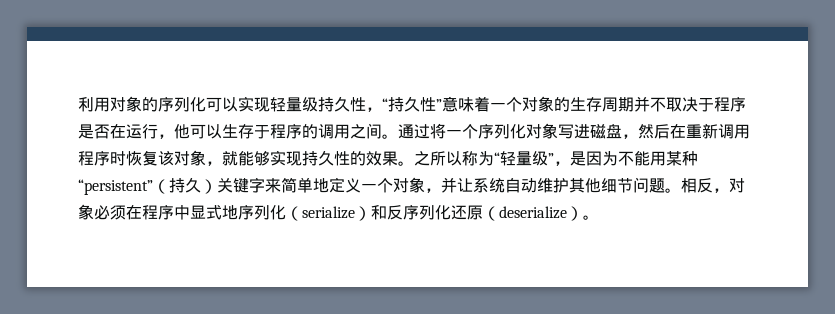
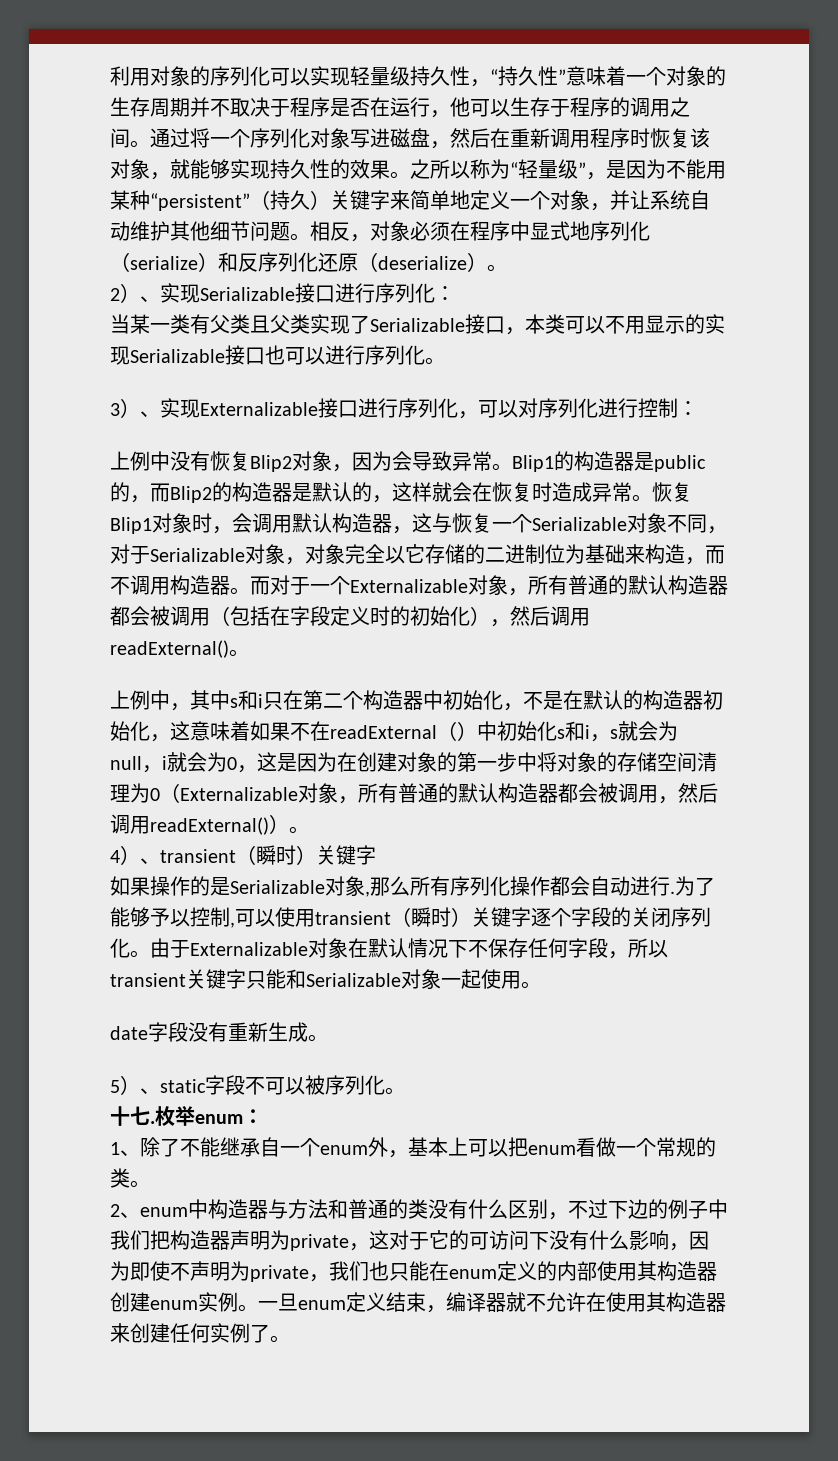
(599, 217) none -> [110,283,455,303] [110,314,725,335] [110,345,445,365] [110,398,698,419] [110,451,706,472] [110,482,692,503] [110,513,727,534] [110,544,725,565] [110,575,728,596] [110,606,590,627] [110,640,249,658] [110,690,723,711] [110,721,678,742] [110,752,717,773] [110,783,718,804] [110,814,309,835] [110,845,376,865] [110,876,715,897] [110,907,711,928] [110,938,668,959] [110,969,541,989] [110,1022,328,1042] [110,1075,405,1095] [110,1106,263,1126] [110,1137,716,1158] [110,1168,150,1188] [110,1199,728,1220] [110,1230,709,1251] [110,1261,717,1282] [110,1292,726,1313] [110,1323,290,1343] // 2）、实现Serializable接口进行序列化： // 当某一类有父类且父类实现了Serializable接口，本类可以不用显示的实现Serializable接口也可以进行序列化。 // 3）、实现Externalizable接口进行序列化，可以对序列化进行控制： // 上例中没有恢复Blip2对象，因为会导致异常。Blip1的构造器是public的，而Blip2的构造器是默认的，这样就会在恢复时造成异常。恢复Blip1对象时，会调用默认构造器，这与恢复一个Serializable对象不同，对于Serializable对象，对象完全以它存储的二进制位为基础来构造，而不调用构造器。而对于一个Externalizable对象，所有普通的默认构造器都会被调用（包括在字段定义时的初始化），然后调用readExternal()。 // 上例中，其中s和i只在第二个构造器中初始化，不是在默认的构造器初始化，这意味着如果不在readExternal（）中初始化s和i，s就会为null，i就会为0，这是因为在创建对象的第一步中将对象的存储空间清理为0（Externalizable对象，所有普通的默认构造器都会被调用，然后调用readExternal()）。 // 4）、transient（瞬时）关键字 // 如果操作的是Serializable对象,那么所有序列化操作都会自动进行.为了能够予以控制,可以使用transient（瞬时）关键字逐个字段的关闭序列化。由于Externalizable对象在默认情况下不保存任何字段，所以transient关键字只能和Serializable对象一起使用。 // date字段没有重新生成。 // 5）、static字段不可以被序列化。 // 十七.枚举enum： // 1、除了不能继承自一个enum外，基本上可以把enum看做一个常规的类。 // 2、enum中构造器与方法和普通的类没有什么区别，不过下边的例子中我们把构造器声明为private，这对于它的可访问下没有什么影响，因为即使不声明为private，我们也只能在enum定义的内部使用其构造器创建enum实例。一旦enum定义结束，编译器就不允许在使用其构造器来创建任何实例了。

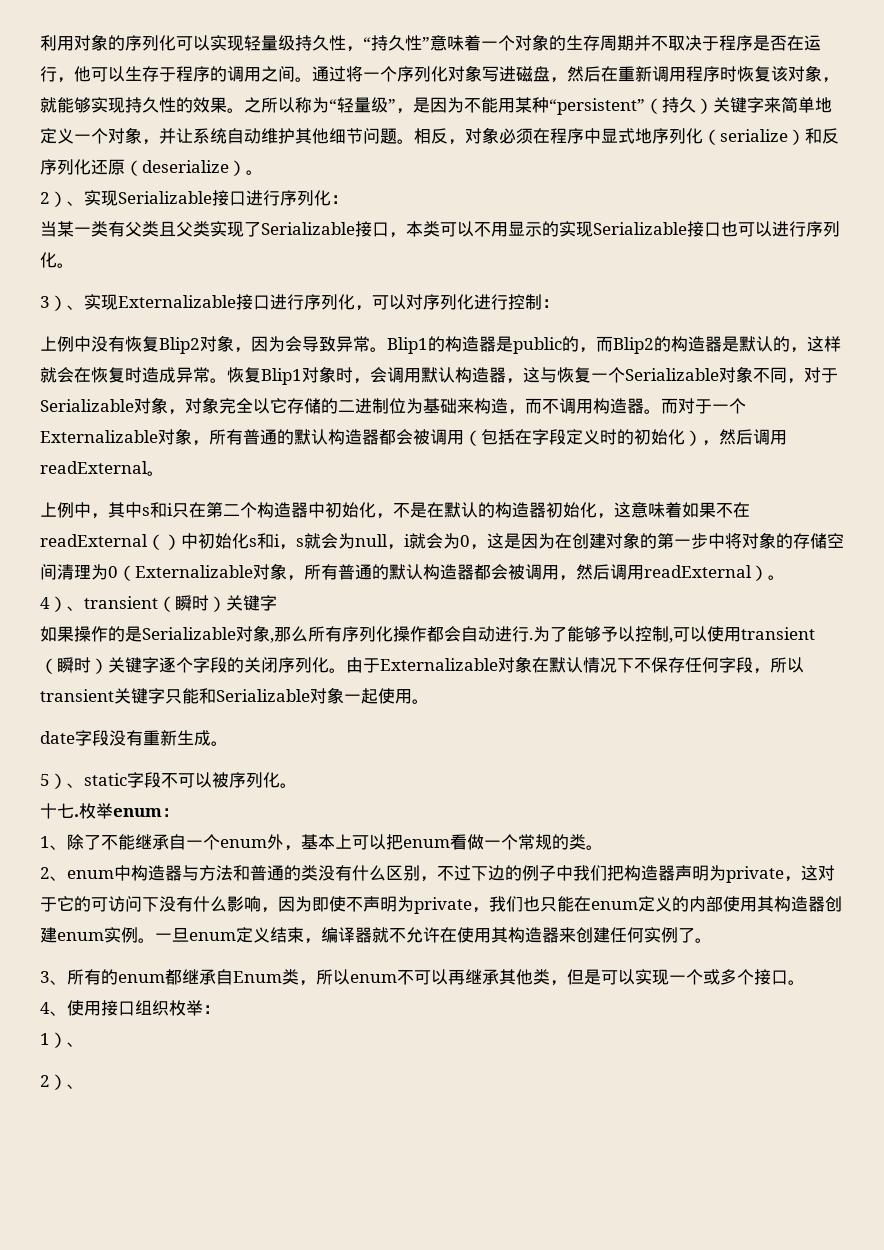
[110,640,229,658] readExternal() -> [40,461,148,474] readExternal
[150,817,269,835] readExternal() -> [644,565,752,578] readExternal
(290, 1339) none -> [40,969,805,986] [40,1000,220,1016] [40,1032,84,1048] [40,1074,84,1090] // 3、所有的enum都继承自Enum类，所以enum不可以再继承其他类，但是可以实现一个或多个接口。 // 4、使用接口组织枚举： // 1）、 // 2）、

